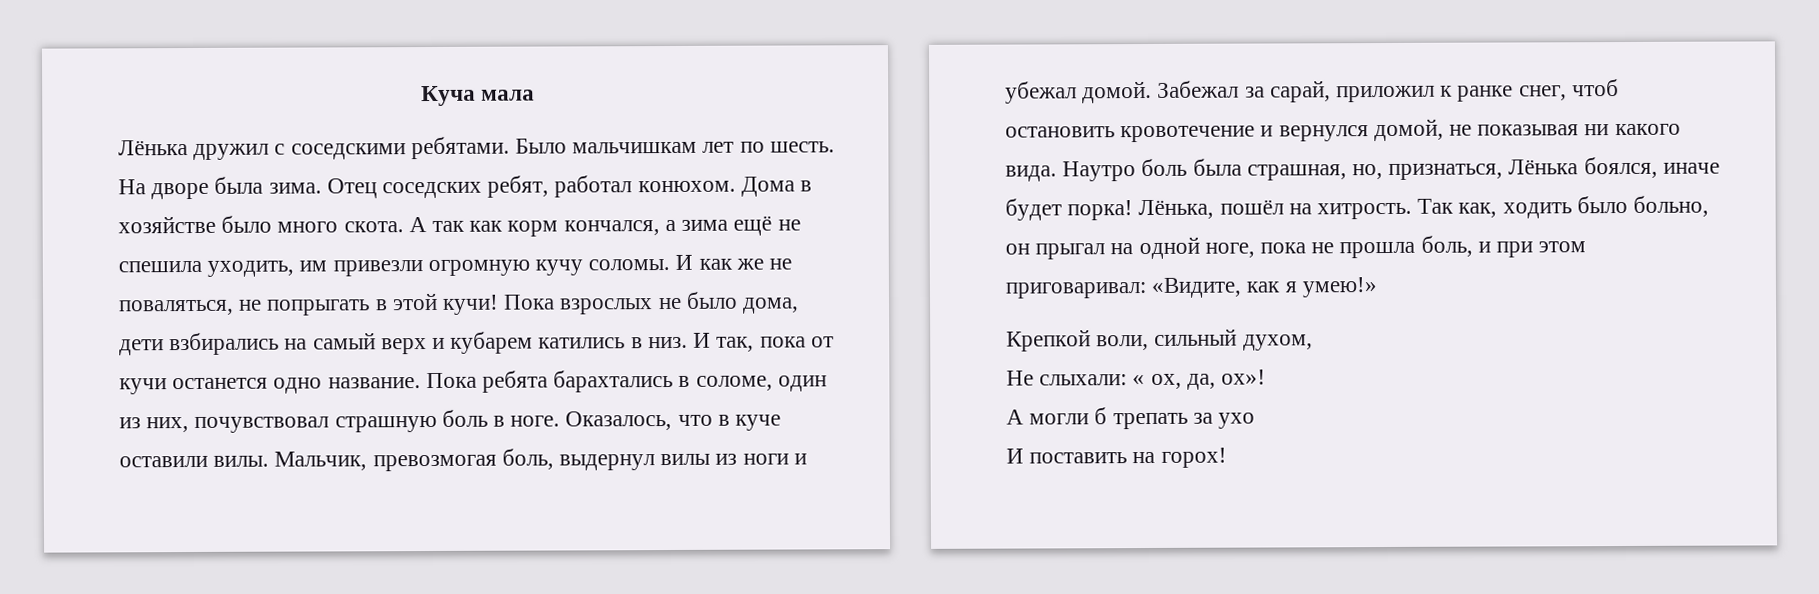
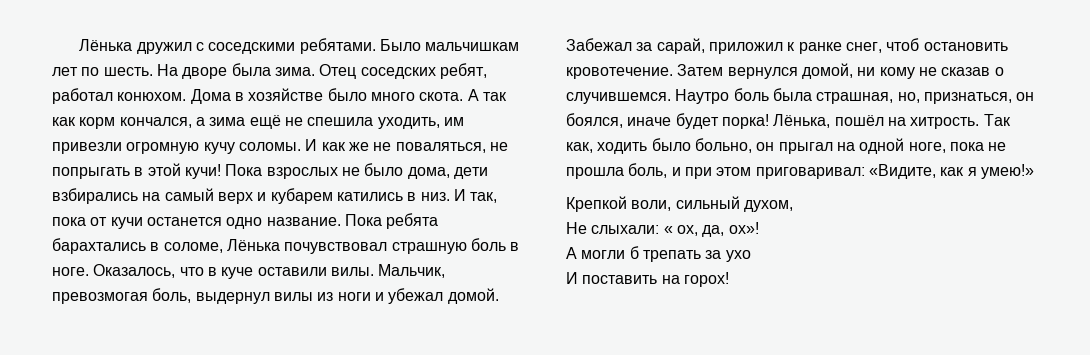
[420,85,536,107] Куча мала // -> (79, 45) none
[777,375,827,392] [119,417,190,433] один из них, -> [226,239,280,251] Лёнька
[1120,118,1681,143] [1005,165,1057,182] кровотечение и вернулся домой, не показывая ни какого вида. -> [566,63,1004,79] [566,92,671,104] кровотечение. Затем вернулся домой, ни кому не сказав о случившемся.
[1508,159,1579,175] Лёнька -> [1016,92,1035,101] он

